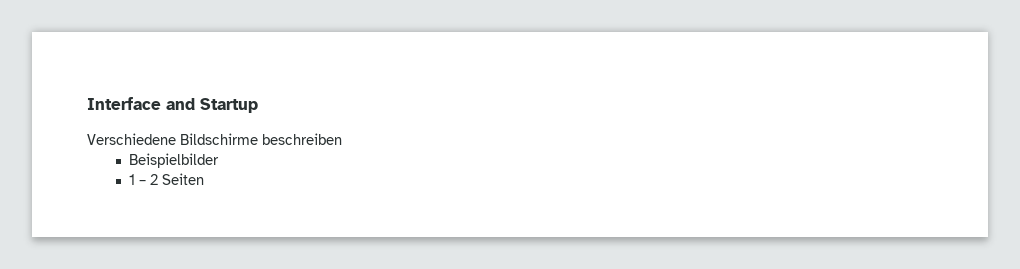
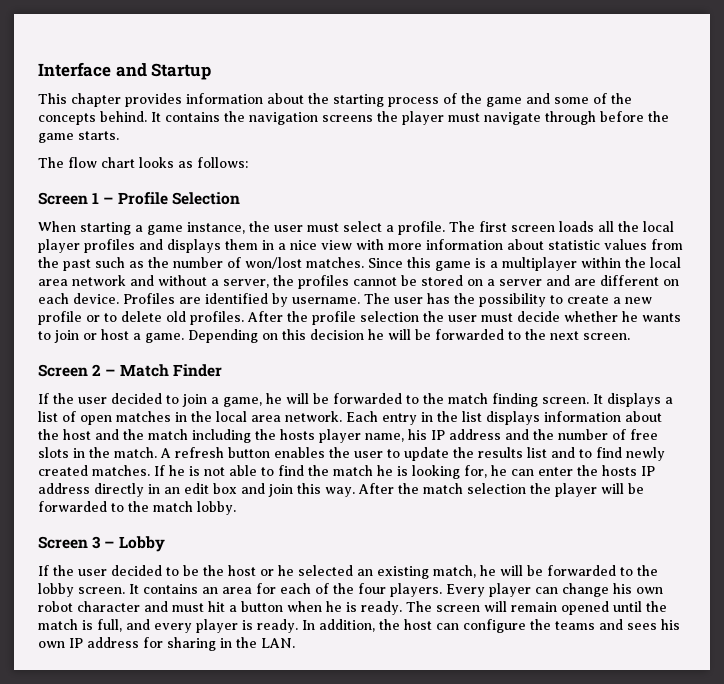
[87,133,342,145] [129,153,220,168] [129,173,205,185] Verschiedene Bildschirme beschreiben // Beispielbilder // 1 – 2 Seiten -> [38,93,632,107] [38,111,669,125] [38,131,119,143] [38,157,248,168] [38,192,240,205] [38,221,674,235] [38,239,683,253] [38,257,681,271] [38,275,679,289] [38,293,652,307] [38,311,681,325] [38,329,630,343] [38,364,222,377] [38,393,673,407] [38,411,662,425] [38,429,658,443] [38,447,665,461] [38,465,655,479] [38,483,644,497] [38,501,236,515] [38,536,165,552] [38,565,658,579] [38,583,663,597] [38,601,667,615] [38,619,680,633] [38,637,295,651] This chapter provides information about the starting process of the game and some of the concepts behind. It contains the navigation screens the player must navigate through before the game starts. // The flow chart looks as follows: // Screen 1 – Profile Selection // When starting a game instance, the user must select a profile. The first screen loads all the local player profiles and displays them in a nice view with more information about statistic values from the past such as the number of won/lost matches. Since this game is a multiplayer within the local area network and without a server, the profiles cannot be stored on a server and are different on each device. Profiles are identified by username. The user has the possibility to create a new profile or to delete old profiles. After the profile selection the user must decide whether he wants to join or host a game. Depending on this decision he will be forwarded to the next screen. // Screen 2 – Match Finder // If the user decided to join a game, he will be forwarded to the match finding screen. It displays a list of open matches in the local area network. Each entry in the list displays information about the host and the match including the hosts player name, his IP address and the number of free slots in the match. A refresh button enables the user to update the results list and to find newly created matches. If he is not able to find the match he is looking for, he can enter the hosts IP address directly in an edit box and join this way. After the match selection the player will be forwarded to the match lobby. // Screen 3 – Lobby // If the user decided to be the host or he selected an existing match, he will be forwarded to the lobby screen. It contains an area for each of the four players. Every player can change his own robot character and must hit a button when he is ready. The screen will remain opened until the match is full, and every player is ready. In addition, the host can configure the teams and sees his own IP address for sharing in the LAN.

